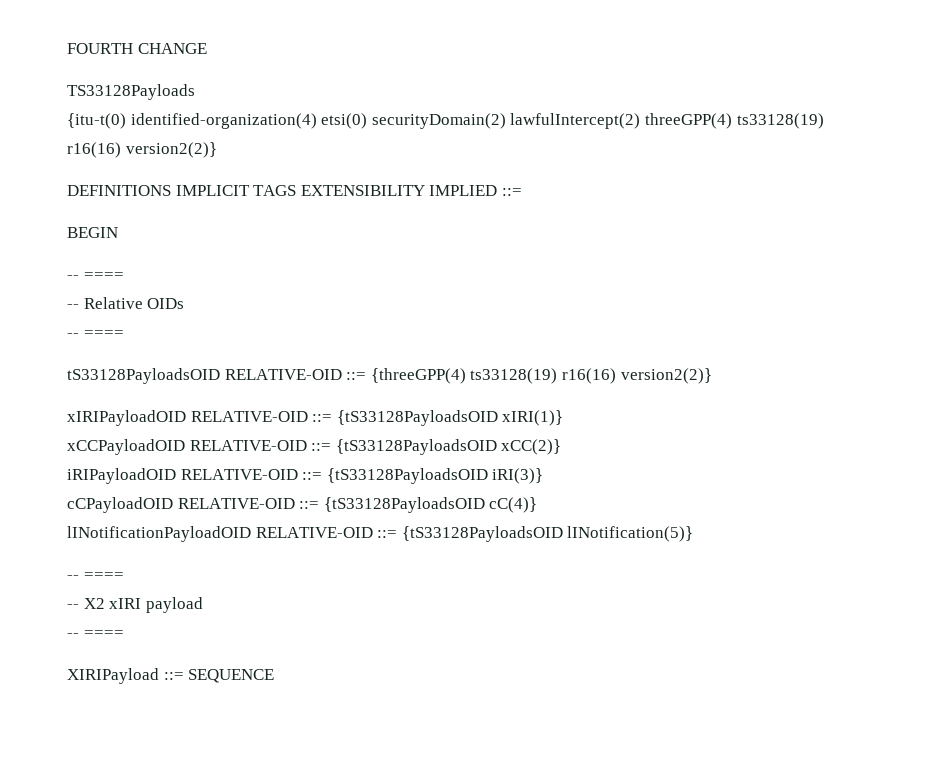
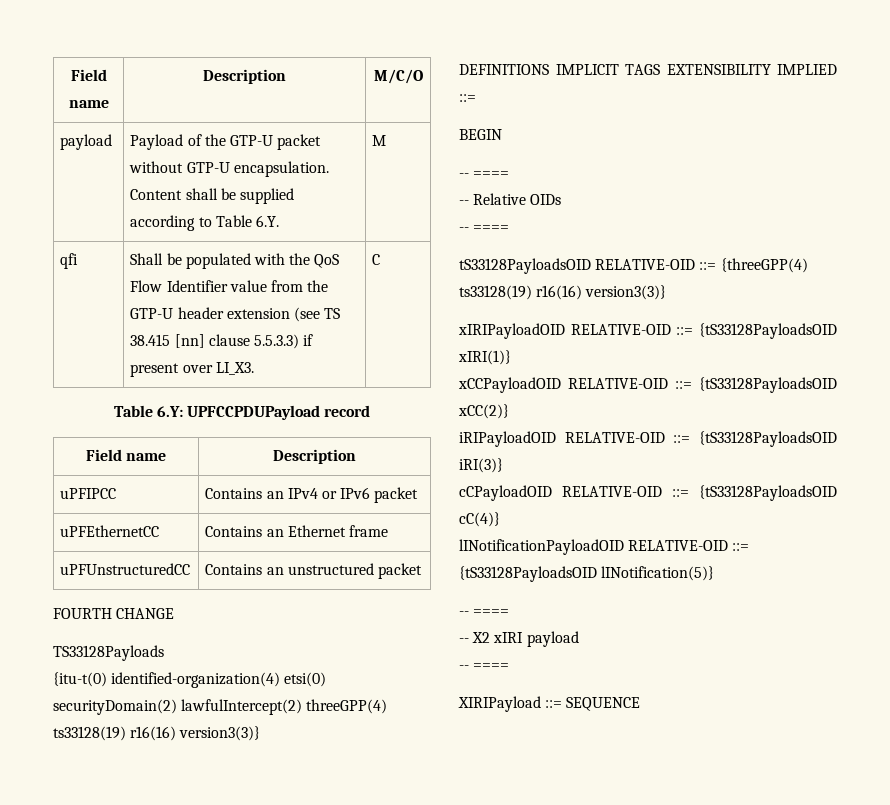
(67, 48) none -> [70,69,107,81] [68,100,109,108] [203,69,286,84] [373,69,423,84] [60,134,113,150] [130,134,322,150] [129,161,329,177] [130,188,294,204] [130,215,279,231] [372,135,387,146] [60,253,79,269] [130,253,340,269] [130,280,329,292] [130,307,341,322] [130,334,314,349] [130,362,254,377] [372,254,381,265] [113,405,371,420] [85,449,167,461] [273,449,356,464] [60,488,117,499] [205,487,419,503] [60,525,160,537] [205,525,388,537] [60,563,191,575] [205,563,422,579] Field name | Description | M/C/O // payload | Payload of the GTP-U packet without GTP-U encapsulation. Content shall be supplied according to Table 6.Y. | M // qfi | Shall be populated with the QoS Flow Identifier value from the GTP-U header extension (see TS 38.415 [nn] clause 5.5.3.3) if present over LI_X3. | C // Table 6.Y: UPFCCPDUPayload record // Field name | Description // uPFIPCC | Contains an IPv4 or IPv6 packet // uPFEthernetCC | Contains an Ethernet frame // uPFUnstructuredCC | Contains an unstructured packet //
[125,142,217,158] version2(2)} -> [179,726,261,741] version3(3)}
[620,368,712,384] version2(2)} -> [585,285,667,300] version3(3)}

